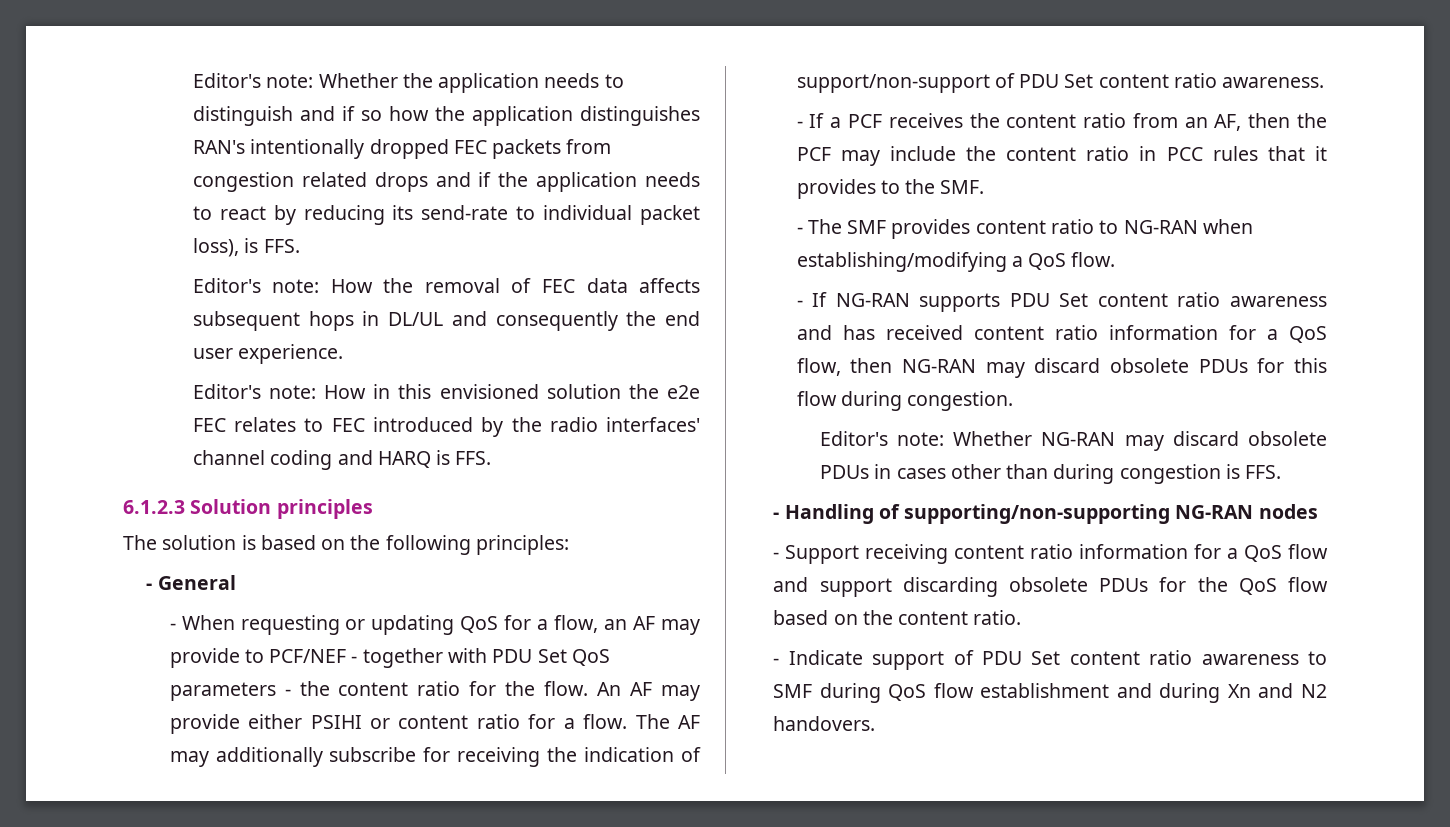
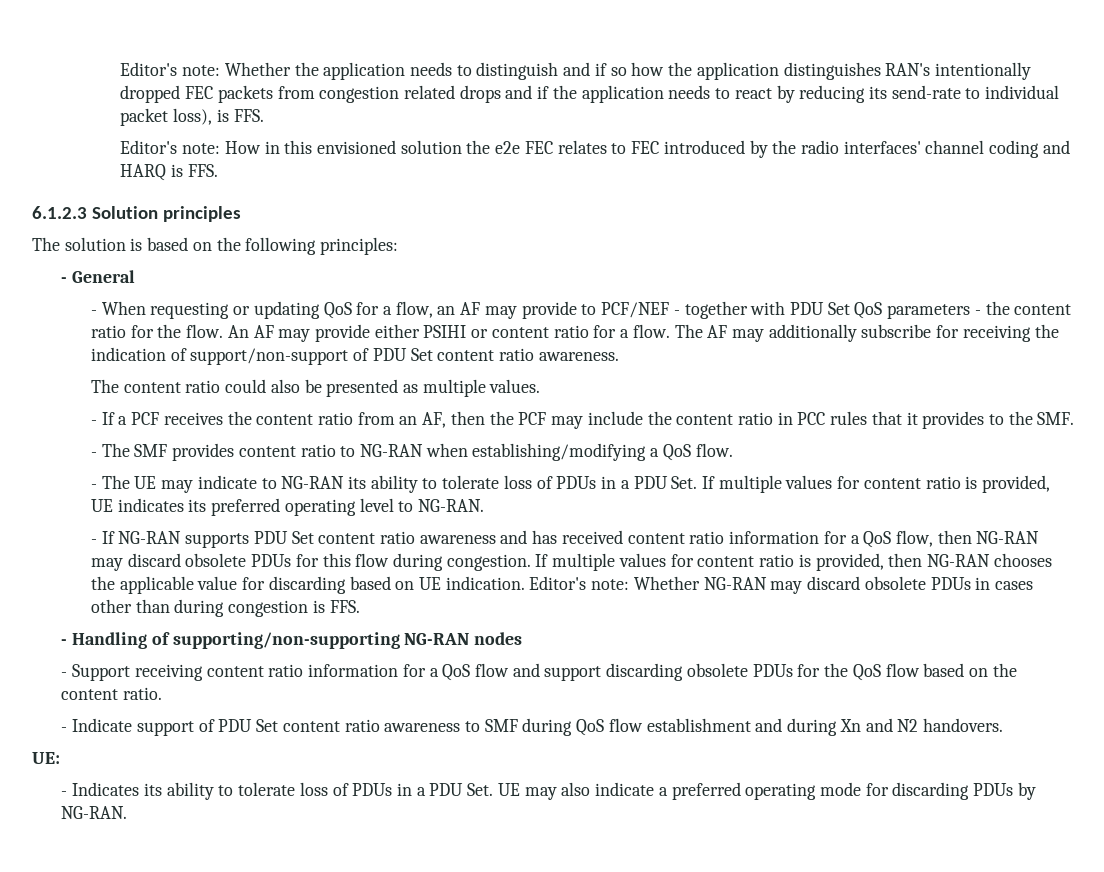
[192,278,700,293] [192,311,700,331] [192,344,344,364] // Editor's note: How the removal of FEC data affects subsequent hops in DL/UL and consequently the end user experience. -> (264, 115) none
(1325, 82) none -> [90,379,541,397] // The content ratio could also be presented as multiple values.
(1116, 259) none -> [90,475,1051,493] [90,498,484,516] // - The UE may indicate to NG-RAN its ability to tolerate loss of PDUs in a PDU Set. If multiple values for content ratio is provided, UE indicates its preferred operating level to NG-RAN.
(1014, 401) // -> [535,553,1052,571] [90,576,525,594] If multiple values for content ratio is provided, then NG-RAN chooses the applicable value for discarding based on UE indication.
(876, 723) none -> [32,752,60,764] [61,782,1036,800] [61,806,128,819] // UE: // - Indicates its ability to tolerate loss of PDUs in a PDU Set. UE may also indicate a preferred operating mode for discarding PDUs by NG-RAN.

